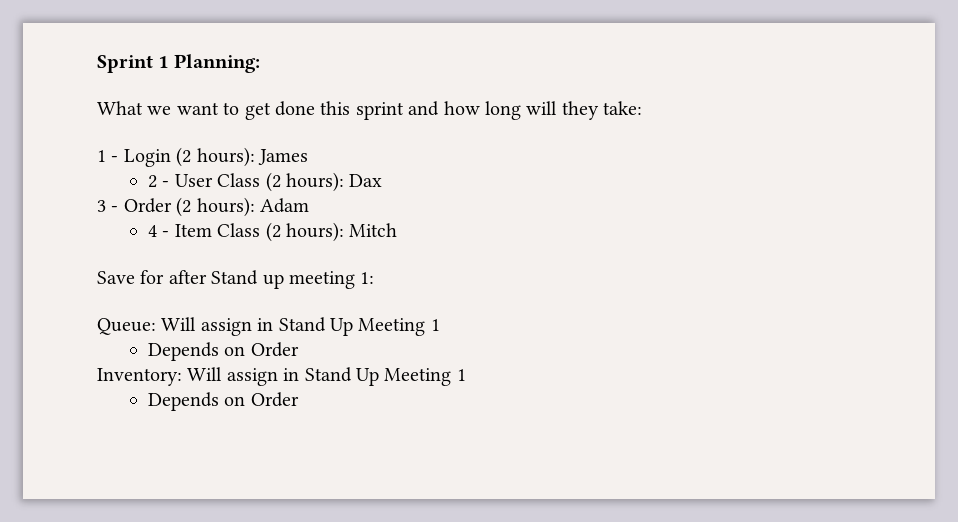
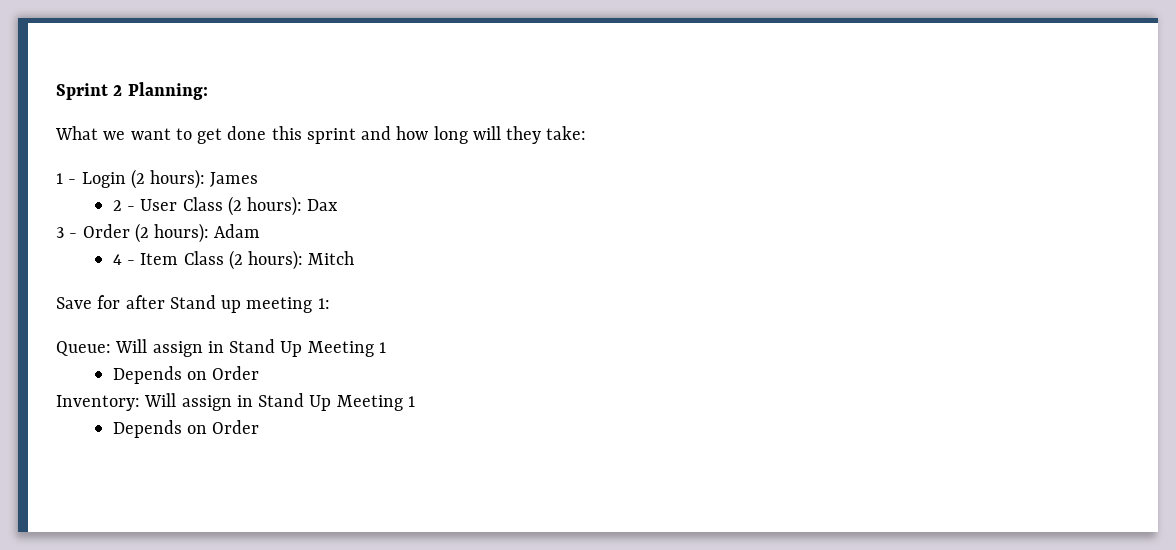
[158,56,169,68] 1 -> [113,85,123,96] 2

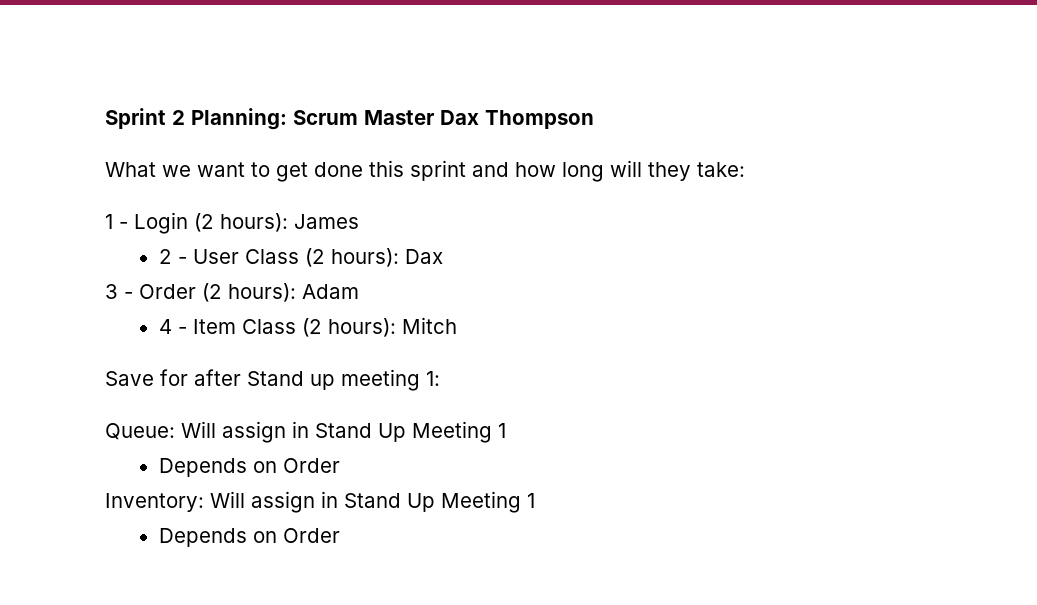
(208, 91) none -> [293,110,594,129] Scrum Master Dax Thompson

